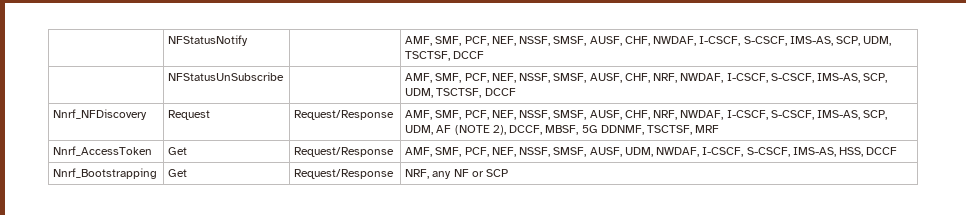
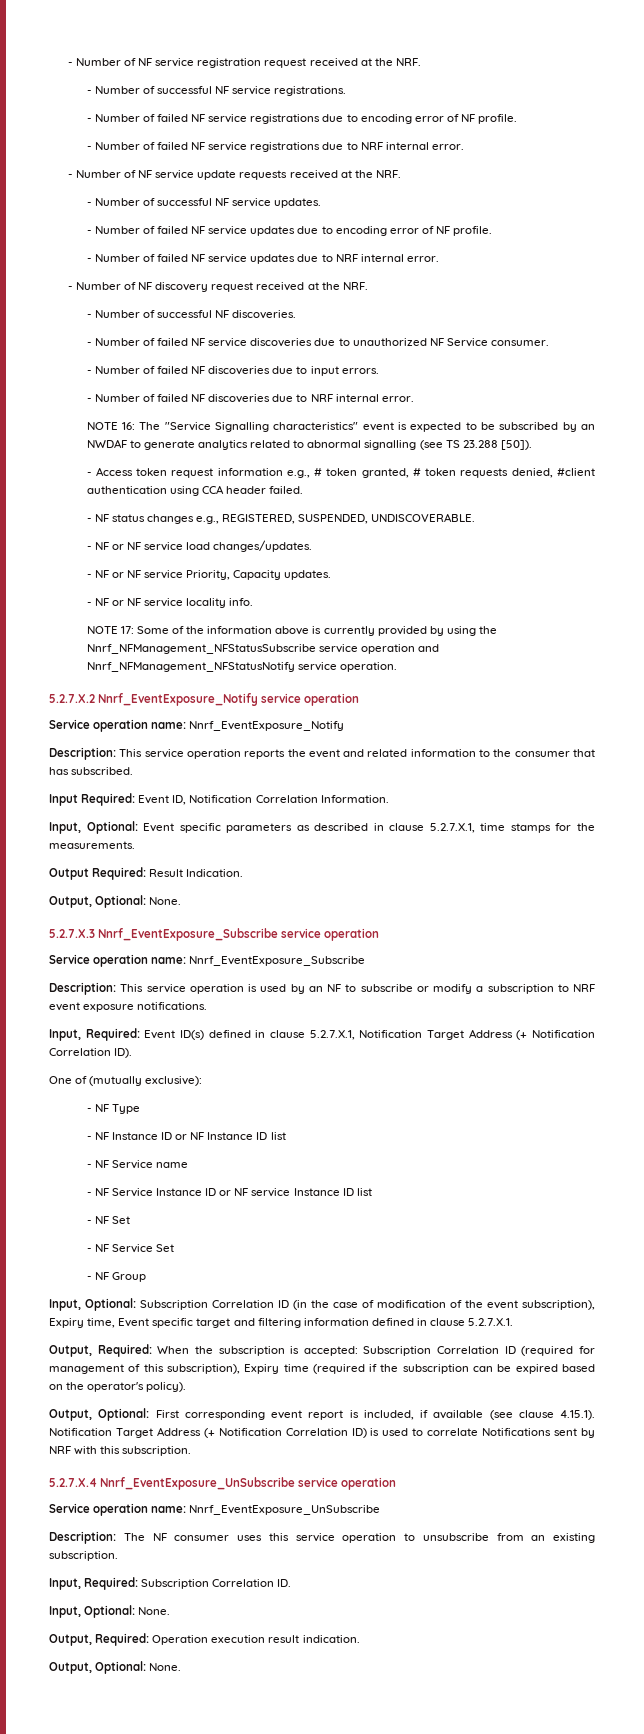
[168,35,249,46] [405,36,892,46] [405,51,485,61] [168,72,285,81] [405,73,888,83] [405,88,516,98] [53,109,148,120] [168,110,211,120] [294,110,395,120] [405,110,888,120] [405,125,720,135] [53,146,153,156] [168,147,188,155] [294,147,395,157] [405,147,898,157] [53,168,158,179] [168,169,188,177] [294,169,395,179] [405,169,509,179] | NFStatusNotify | | AMF, SMF, PCF, NEF, NSSF, SMSF, AUSF, CHF, NWDAF, I-CSCF, S-CSCF, IMS-AS, SCP, UDM, TSCTSF, DCCF // | NFStatusUnSubscribe | | AMF, SMF, PCF, NEF, NSSF, SMSF, AUSF, CHF, NRF, NWDAF, I-CSCF, S-CSCF, IMS-AS, SCP, UDM, TSCTSF, DCCF // Nnrf_NFDiscovery | Request | Request/Response | AMF, SMF, PCF, NEF, NSSF, SMSF, AUSF, CHF, NRF, NWDAF, I-CSCF, S-CSCF, IMS-AS, SCP, UDM, AF (NOTE 2), DCCF, MBSF, 5G DDNMF, TSCTSF, MRF // Nnrf_AccessToken | Get | Request/Response | AMF, SMF, PCF, NEF, NSSF, SMSF, AUSF, UDM, NWDAF, I-CSCF, S-CSCF, IMS-AS, HSS, DCCF // Nnrf_Bootstrapping | Get | Request/Response | NRF, any NF or SCP -> [67,58,421,68] [86,86,347,96] [86,114,518,124] [86,142,464,152] [67,170,401,180] [86,198,322,208] [86,226,493,236] [86,254,439,264] [67,282,368,292] [86,310,297,319] [86,338,549,347] [86,366,379,376] [86,394,414,403] [86,422,595,432] [86,439,532,450] [86,467,595,478] [86,485,304,496] [86,513,476,524] [86,540,313,552] [86,570,332,580] [86,598,254,608] [86,626,497,636] [86,644,439,654] [86,662,397,672] [49,693,360,706] [49,719,345,732] [49,747,596,760] [49,767,134,775] [49,793,389,806] [49,821,596,834] [49,841,135,849] [49,867,244,880] [49,895,182,908] [49,928,380,941] [49,954,366,967] [49,982,595,995] [49,1002,208,1012] [49,1028,595,1041] [49,1048,133,1058] [49,1076,203,1086] [86,1104,140,1114] [86,1132,286,1140] [86,1160,188,1169] [86,1188,372,1197] [86,1216,130,1224] [86,1244,174,1253] [86,1272,146,1282] [49,1298,595,1311] [49,1318,514,1328] [49,1344,595,1357] [49,1364,596,1374] [49,1382,187,1392] [49,1408,595,1421] [49,1427,595,1438] [49,1446,192,1456] [49,1477,397,1490] [49,1503,381,1516] [49,1531,595,1544] [49,1551,118,1561] [49,1577,292,1590] [49,1605,171,1618] [49,1633,360,1646] [49,1661,182,1674] - Number of NF service registration request received at the NRF. // - Number of successful NF service registrations. // - Number of failed NF service registrations due to encoding error of NF profile. // - Number of failed NF service registrations due to NRF internal error. // - Number of NF service update requests received at the NRF. // - Number of successful NF service updates. // - Number of failed NF service updates due to encoding error of NF profile. // - Number of failed NF service updates due to NRF internal error. // - Number of NF discovery request received at the NRF. // - Number of successful NF discoveries. // - Number of failed NF service discoveries due to unauthorized NF Service consumer. // - Number of failed NF discoveries due to input errors. // - Number of failed NF discoveries due to NRF internal error. // NOTE 16: The "Service Signalling characteristics" event is expected to be subscribed by an NWDAF to generate analytics related to abnormal signalling (see TS 23.288 [50]). // - Access token request information e.g., # token granted, # token requests denied, #client authentication using CCA header failed. // - NF status changes e.g., REGISTERED, SUSPENDED, UNDISCOVERABLE. // - NF or NF service load changes/updates. // - NF or NF service Priority, Capacity updates. // - NF or NF service locality info. // NOTE 17: Some of the information above is currently provided by using the Nnrf_NFManagement_NFStatusSubscribe service operation and Nnrf_NFManagement_NFStatusNotify service operation. // 5.2.7.X.2 Nnrf_EventExposure_Notify service operation // Service operation name: Nnrf_EventExposure_Notify // Description: This service operation reports the event and related information to the consumer that has subscribed. // Input Required: Event ID, Notification Correlation Information. // Input, Optional: Event specific parameters as described in clause 5.2.7.X.1, time stamps for the measurements. // Output Required: Result Indication. // Output, Optional: None. // 5.2.7.X.3 Nnrf_EventExposure_Subscribe service operation // Service operation name: Nnrf_EventExposure_Subscribe // Description: This service operation is used by an NF to subscribe or modify a subscription to NRF event exposure notifications. // Input, Required: Event ID(s) defined in clause 5.2.7.X.1, Notification Target Address (+ Notification Correlation ID). // One of (mutually exclusive): // - NF Type // - NF Instance ID or NF Instance ID list // - NF Service name // - NF Service Instance ID or NF service Instance ID list // - NF Set // - NF Service Set // - NF Group // Input, Optional: Subscription Correlation ID (in the case of modification of the event subscription), Expiry time, Event specific target and filtering information defined in clause 5.2.7.X.1. // Output, Required: When the subscription is accepted: Subscription Correlation ID (required for management of this subscription), Expiry time (required if the subscription can be expired based on the operator's policy). // Output, Optional: First corresponding event report is included, if available (see clause 4.15.1). Notification Target Address (+ Notification Correlation ID) is used to correlate Notifications sent by NRF with this subscription. // 5.2.7.X.4 Nnrf_EventExposure_UnSubscribe service operation // Service operation name: Nnrf_EventExposure_UnSubscribe // Description: The NF consumer uses this service operation to unsubscribe from an existing subscription. // Input, Required: Subscription Correlation ID. // Input, Optional: None. // Output, Required: Operation execution result indication. // Output, Optional: None.

